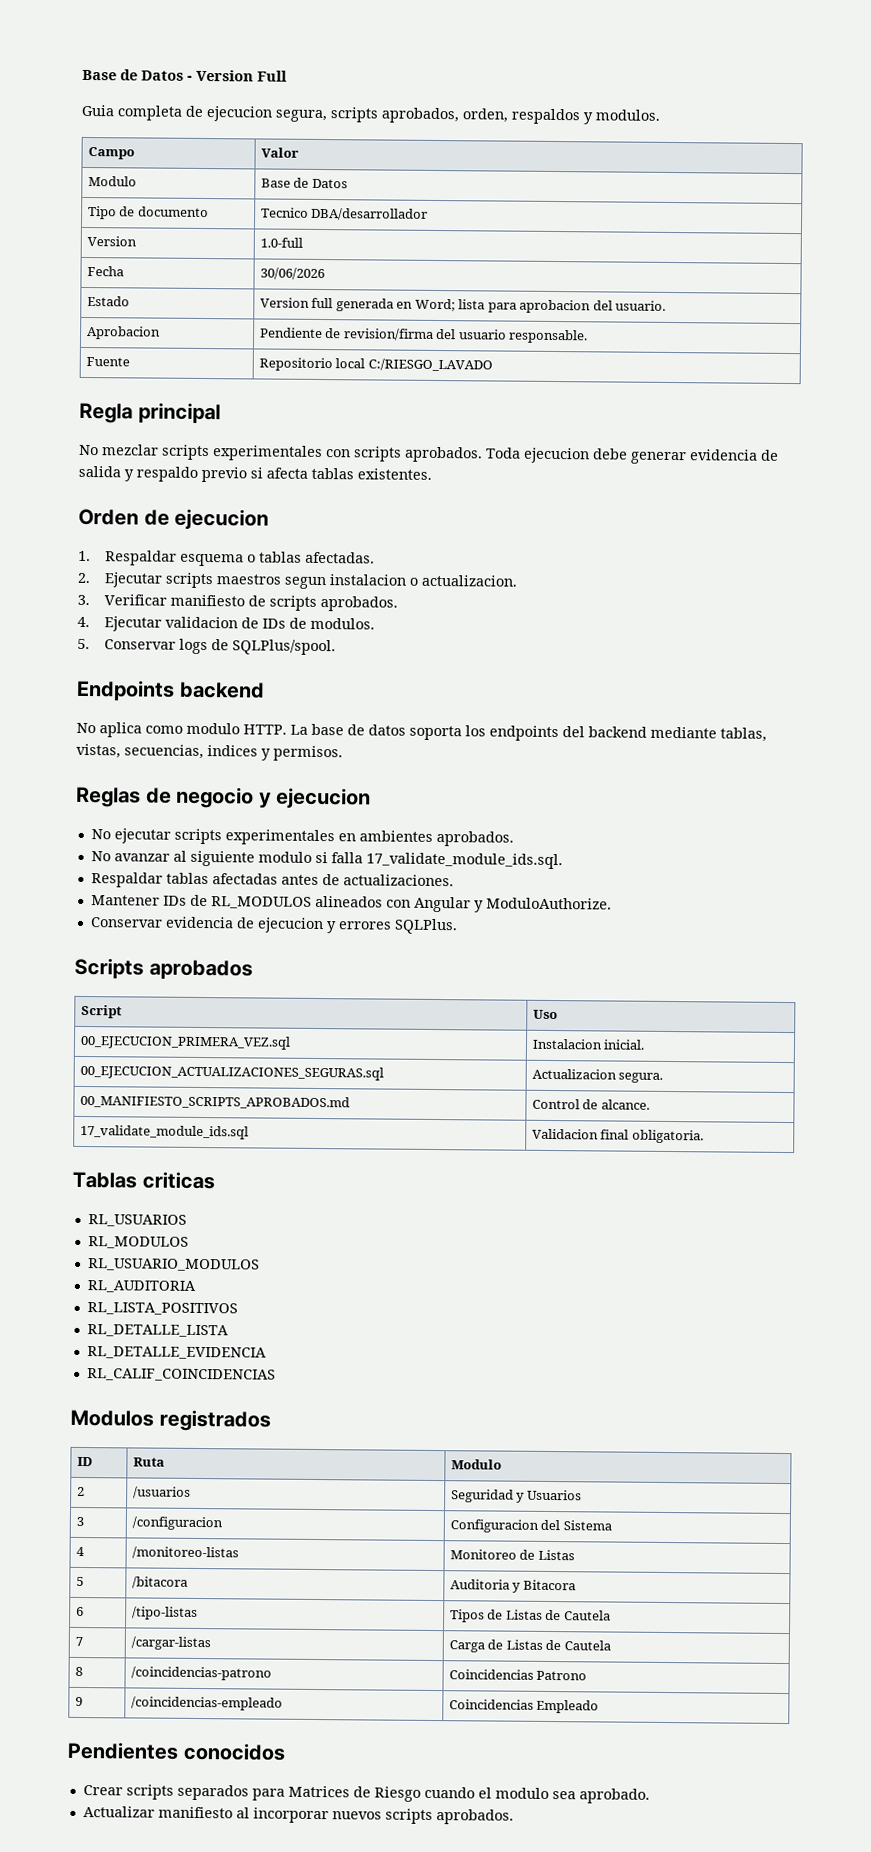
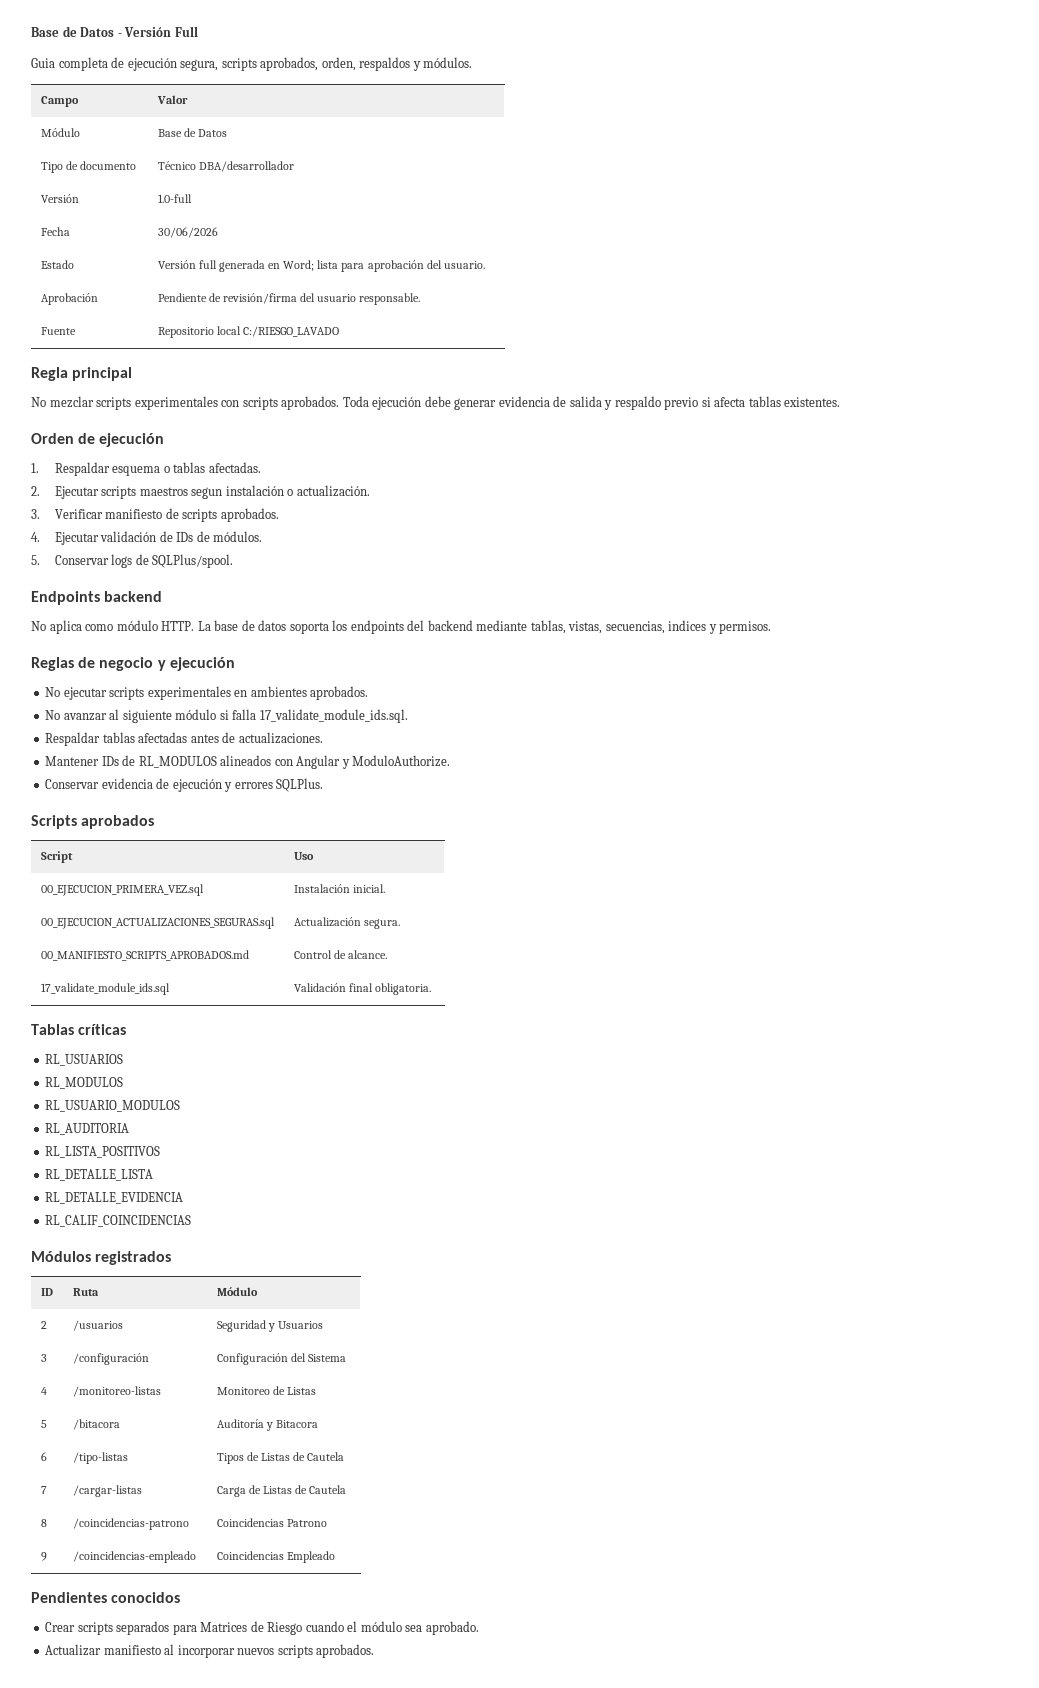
[196,69,254,82] Version -> [124,27,172,37] Versión
[206,106,273,122] ejecucion -> [127,58,177,71] ejecución
[595,109,660,121] modulos. -> [423,57,473,68] módulos.
[87,175,137,187] Modulo -> [40,128,80,137] Módulo
[260,207,309,218] Tecnico -> [157,161,196,170] Técnico
[86,235,137,247] Version -> [40,194,79,203] Versión
[259,297,310,308] Version -> [157,260,196,269] Versión
[519,299,592,314] aprobacion -> [367,260,424,272] aprobación
[86,325,161,340] Aprobacion -> [40,293,98,305] Aprobación
[343,328,434,341] revision/firma -> [223,293,298,304] revisión/firma
[523,447,590,464] ejecucion -> [372,397,422,410] ejecución
[174,508,270,531] ejecucion -> [99,433,165,447] ejecución
[328,574,517,587] instalacion o actualizacion. -> [225,485,370,497] instalación o actualización.
[164,616,238,629] validacion -> [100,531,157,542] validación
[309,617,375,630] modulos. -> [213,531,263,542] módulos.
[186,722,240,735] modulo -> [116,620,158,631] módulo
[275,787,372,810] ejecucion -> [169,657,235,671] ejecución
[257,851,312,863] modulo -> [175,709,217,720] módulo
[256,917,324,934] ejecucion -> [172,779,222,792] ejecución
[531,1038,603,1050] Instalacion -> [293,884,350,893] Instalación
[531,1068,617,1080] Actualizacion -> [293,917,361,927] Actualización
[531,1128,599,1140] Validacion -> [293,983,346,992] Validación
[141,1171,215,1190] criticas -> [78,1024,127,1035] críticas
[70,1409,154,1427] Modulos -> [31,1251,91,1262] Módulos
[450,1459,502,1470] Modulo -> [216,1287,258,1296] Módulo
[131,1516,223,1531] [449,1519,539,1533] /configuracion | Configuracion -> [72,1353,149,1365] [216,1353,288,1365] /configuración | Configuración
[449,1579,510,1590] Auditoria -> [216,1419,264,1428] Auditoría
[494,1787,549,1799] modulo -> [360,1621,402,1632] módulo

